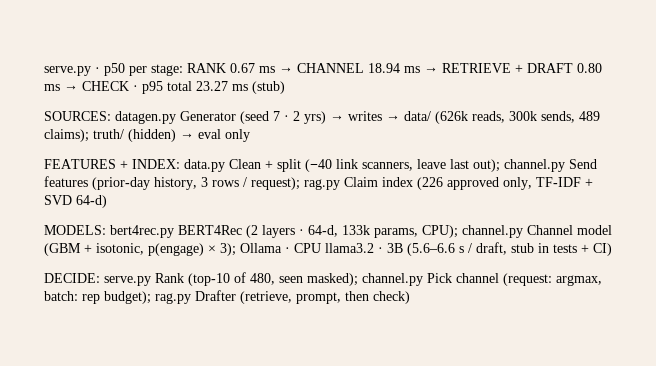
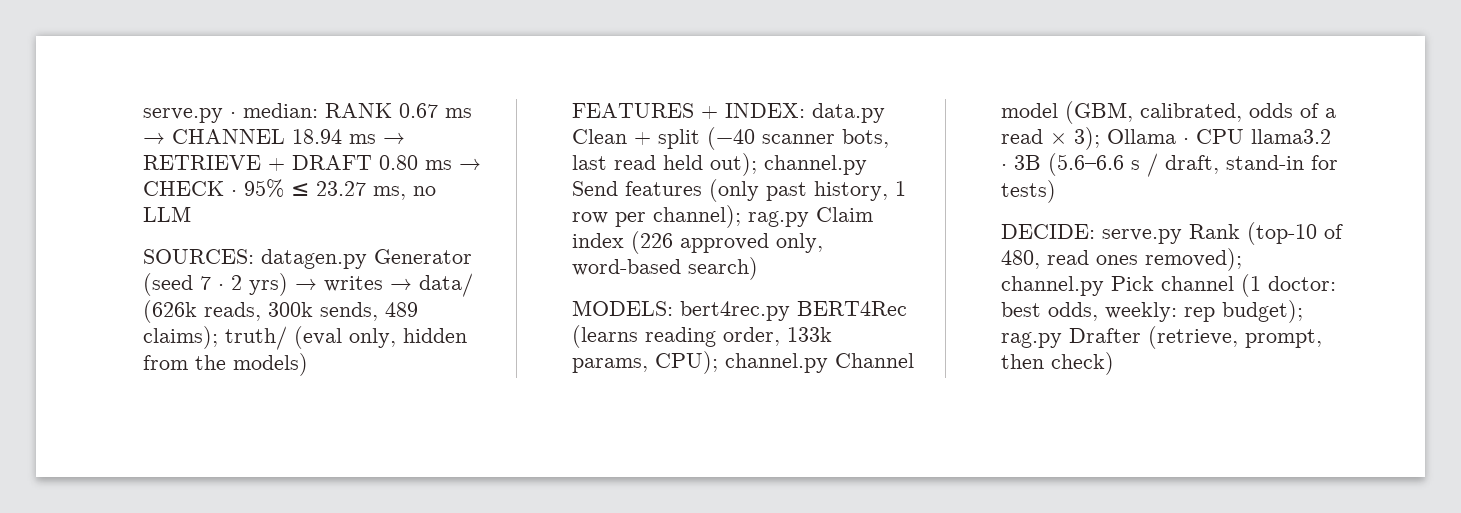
[103,63,183,76] p50 per stage: -> [243,103,319,118] median:
[141,81,285,94] p95 total 23.27 ms (stub) -> [244,179,437,200] [143,206,192,222] 95% ≤ 23.27 ms, no LLM
[127,129,250,142] (hidden) → eval only -> [294,326,468,349] [143,353,309,376] (eval only, hidden from the models)
[335,159,597,172] [43,176,300,190] link scanners, leave last out); channel.py Send features (prior-day history, 3 rows / request); -> [762,129,890,148] [572,153,868,176] [572,179,907,202] [572,205,742,228] scanner bots, last read held out); channel.py Send features (only past history, 1 row per channel);
[535,177,593,187] [43,195,107,208] TF-IDF + SVD 64-d) -> [572,257,759,280] word-based search)
[245,225,338,238] (2 layers · 64-d, -> [572,325,781,348] (learns reading order,
[43,243,204,256] (GBM + isotonic, p(engage) -> [1065,101,1337,124] [1001,129,1044,144] (GBM, calibrated, odds of a read
[510,243,612,256] stub in tests + CI) -> [1226,155,1339,170] [1001,180,1057,203] stand-in for tests)
[278,273,602,286] [43,291,78,301] seen masked); channel.py Pick channel (request: argmax, batch: -> [1047,248,1243,271] [1001,274,1337,297] [1001,302,1178,322] read ones removed); channel.py Pick channel (1 doctor: best odds, weekly:

